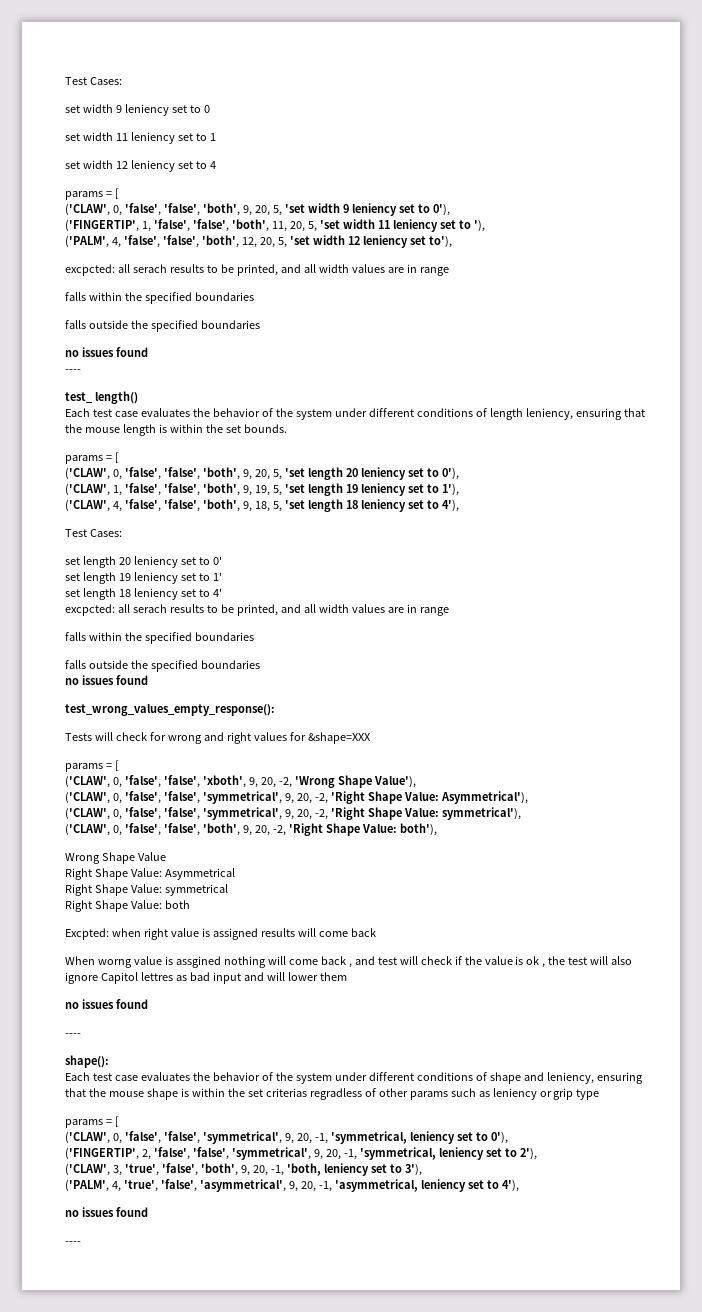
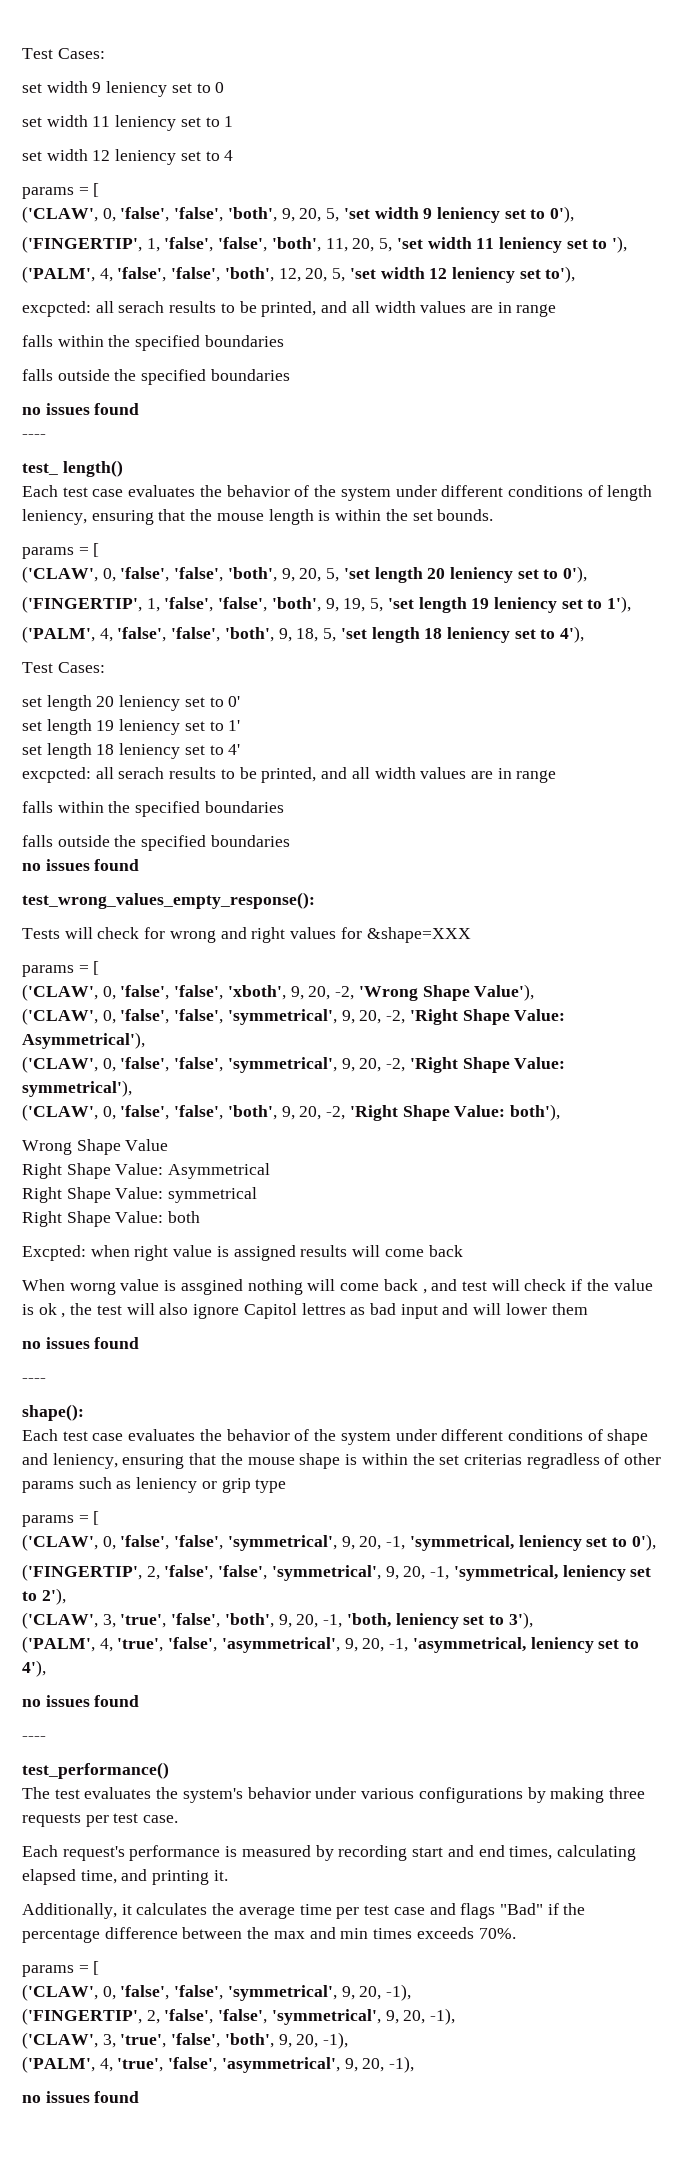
[65,484,110,496] ('CLAW', -> [22,596,142,613] ('FINGERTIP',
[65,500,110,512] ('CLAW', -> [22,626,95,643] ('PALM',
(81, 1243) none -> [22,1762,169,1779] [22,1787,645,1803] [22,1813,179,1827] [22,1845,636,1861] [22,1869,228,1885] [22,1903,586,1919] [22,1927,516,1943] [22,1961,100,1977] [22,1984,412,2001] [22,2008,456,2025] [22,2032,349,2049] [22,2056,415,2073] [22,2091,140,2103] // test_performance() // The test evaluates the system's behavior under various configurations by making three requests per test case. // Each request's performance is measured by recording start and end times, calculating elapsed time, and printing it. // Additionally, it calculates the average time per test case and flags "Bad" if the percentage difference between the max and min times exceeds 70%. // params = [ // ('CLAW', 0, 'false', 'false', 'symmetrical', 9, 20, -1), // ('FINGERTIP', 2, 'false', 'false', 'symmetrical', 9, 20, -1), // ('CLAW', 3, 'true', 'false', 'both', 9, 20, -1), // ('PALM', 4, 'true', 'false', 'asymmetrical', 9, 20, -1), // no issues found

